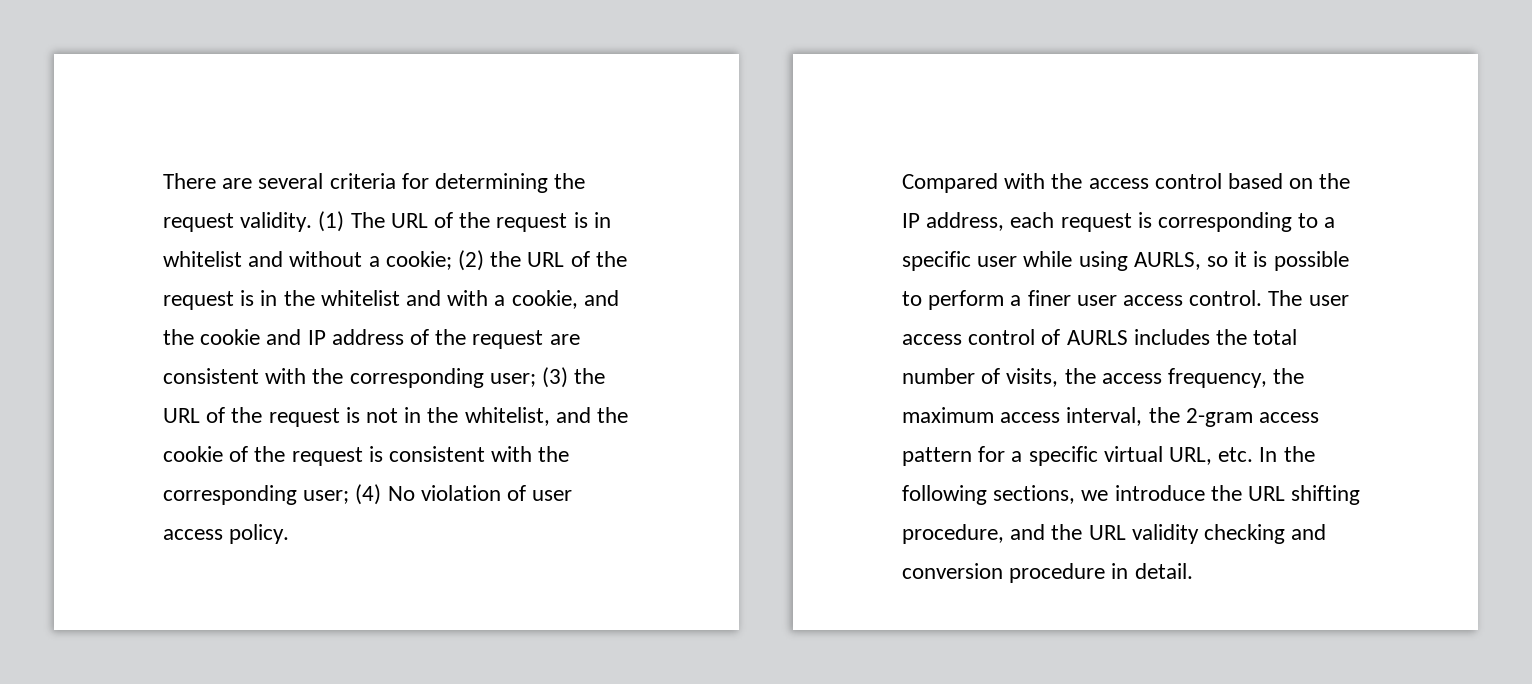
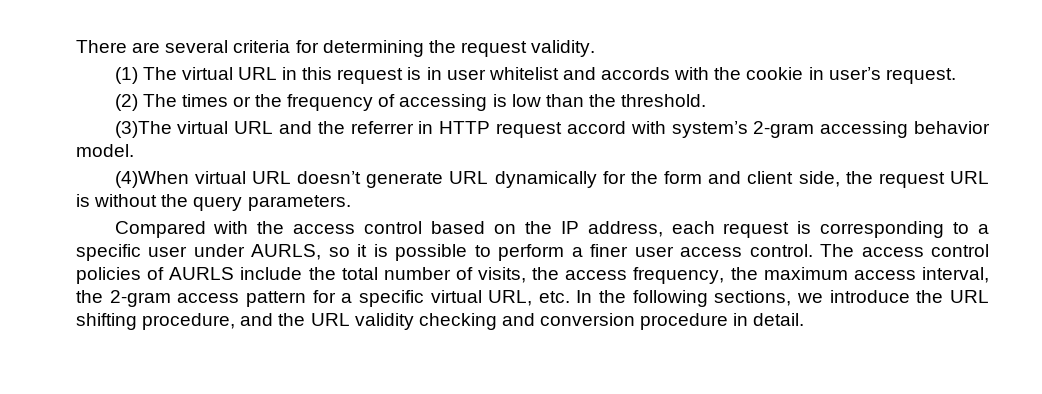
(313, 222) none -> (596, 48) //
[390,212,611,232] [163,250,627,271] [163,290,619,310] [163,329,580,349] [163,367,606,388] [163,407,629,427] [163,446,570,466] [163,484,573,505] [163,524,290,544] URL of the request is in whitelist and without a cookie; (2) the URL of the request is in the whitelist and with a cookie, and the cookie and IP address of the request are consistent with the corresponding user; (3) the URL of the request is not in the whitelist, and the cookie of the request is consistent with the corresponding user; (4) No violation of user access policy. -> [181,67,956,84] [114,94,707,111] [114,121,990,138] [76,144,134,157] [114,171,989,188] [76,194,351,211] virtual URL in this request is in user whitelist and accords with the cookie in user’s request. // (2) The times or the frequency of accessing is low than the threshold. // (3)The virtual URL and the referrer in HTTP request accord with system’s 2-gram accessing behavior model. // (4)When virtual URL doesn’t generate URL dynamically for the form and client side, the request URL is without the query parameters.
[1023,251,1128,271] while using -> [193,244,245,257] under
[1308,295,1349,306] [902,329,1036,345] user access control -> [861,244,990,257] [76,267,141,284] access control policies
[1133,329,1210,345] includes -> [240,267,303,280] include

